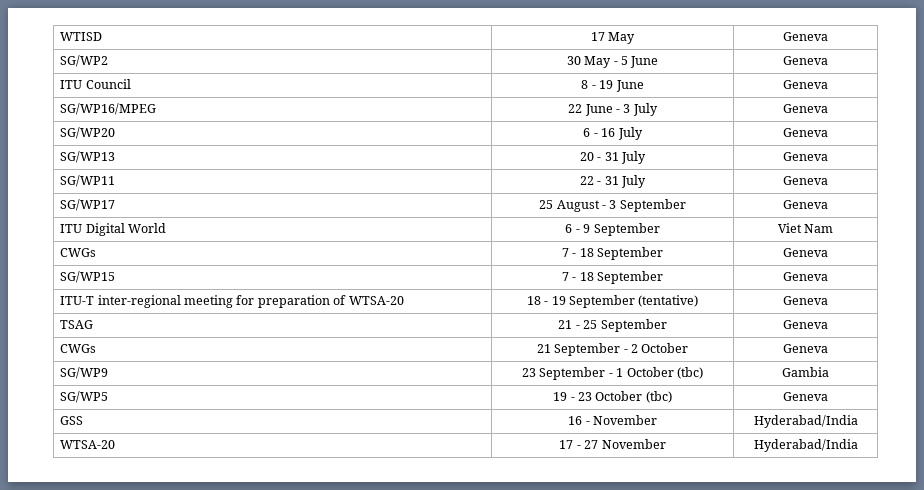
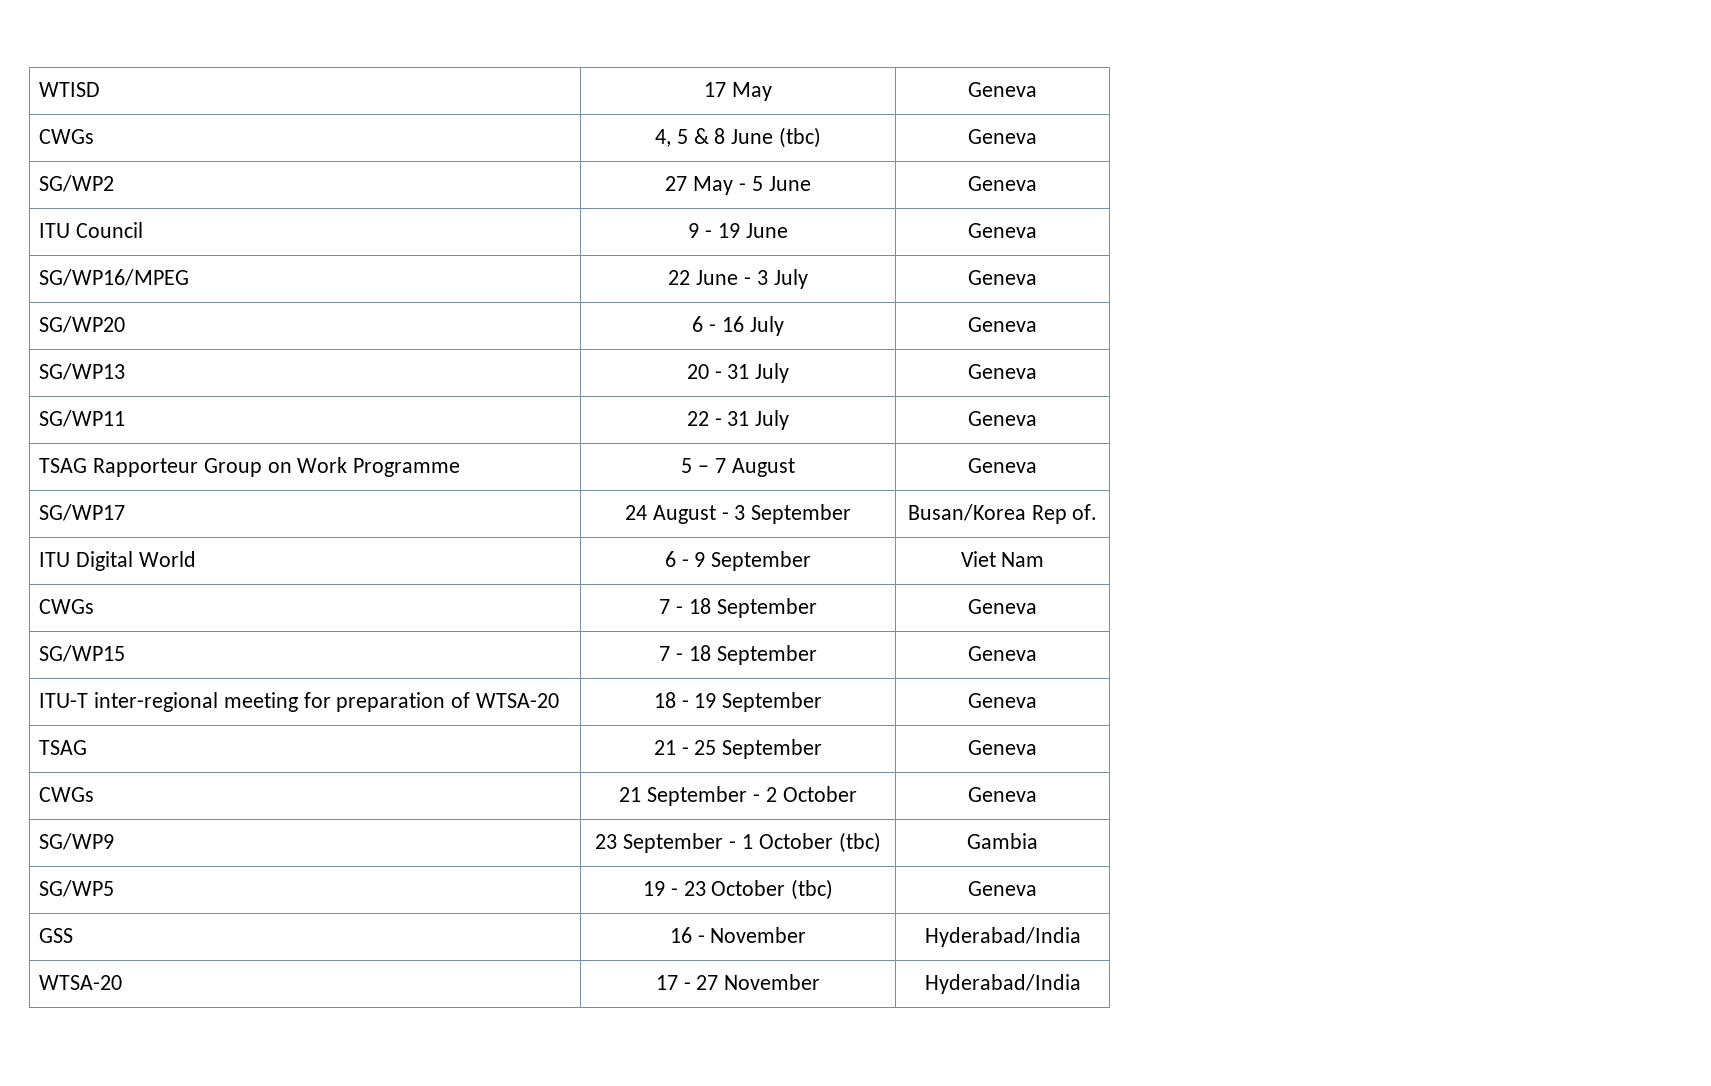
(828, 36) none -> [39,129,95,144] [654,127,822,148] [968,129,1037,144] // CWGs | 4, 5 & 8 June (tbc) | Geneva
[566,56,581,65] 30 -> [665,176,688,191] 27
[581,80,589,89] 8 -> [688,223,700,238] 9
(828, 180) none -> [39,457,461,477] [681,458,795,477] [968,458,1037,473] // TSAG Rapporteur Group on Work Programme | 5 – 7 August | Geneva
[539,200,554,209] 25 -> [624,505,647,520] 24
[783,200,828,209] Geneva -> [907,504,1098,524] Busan/Korea Rep of.
[638,295,699,307] (tentative) -> (823, 702) none

